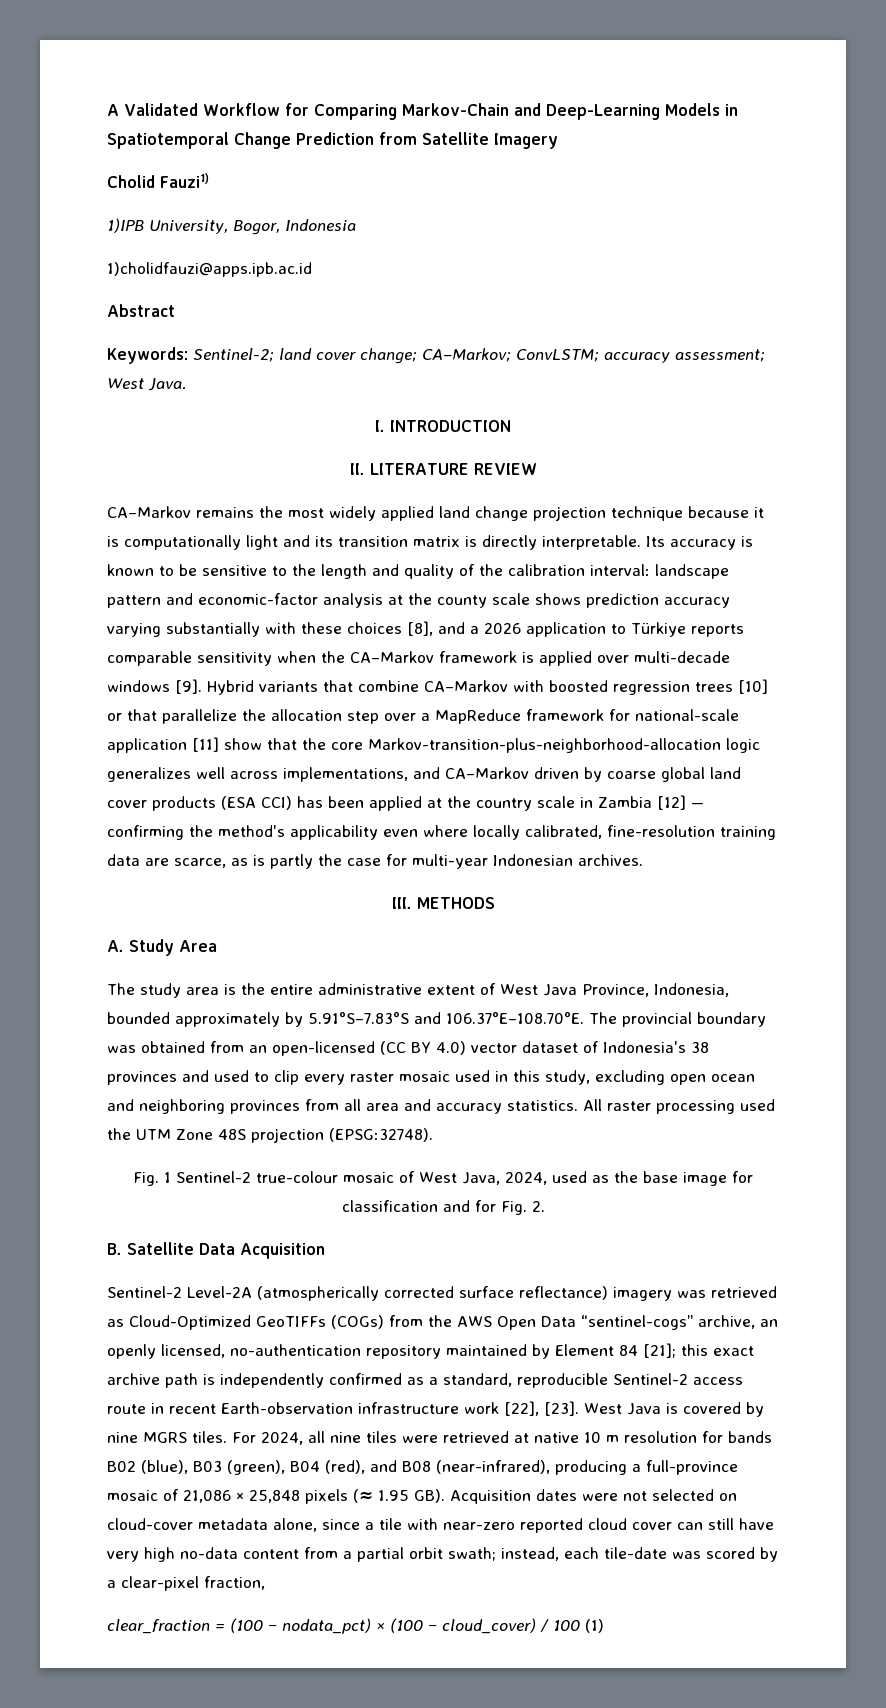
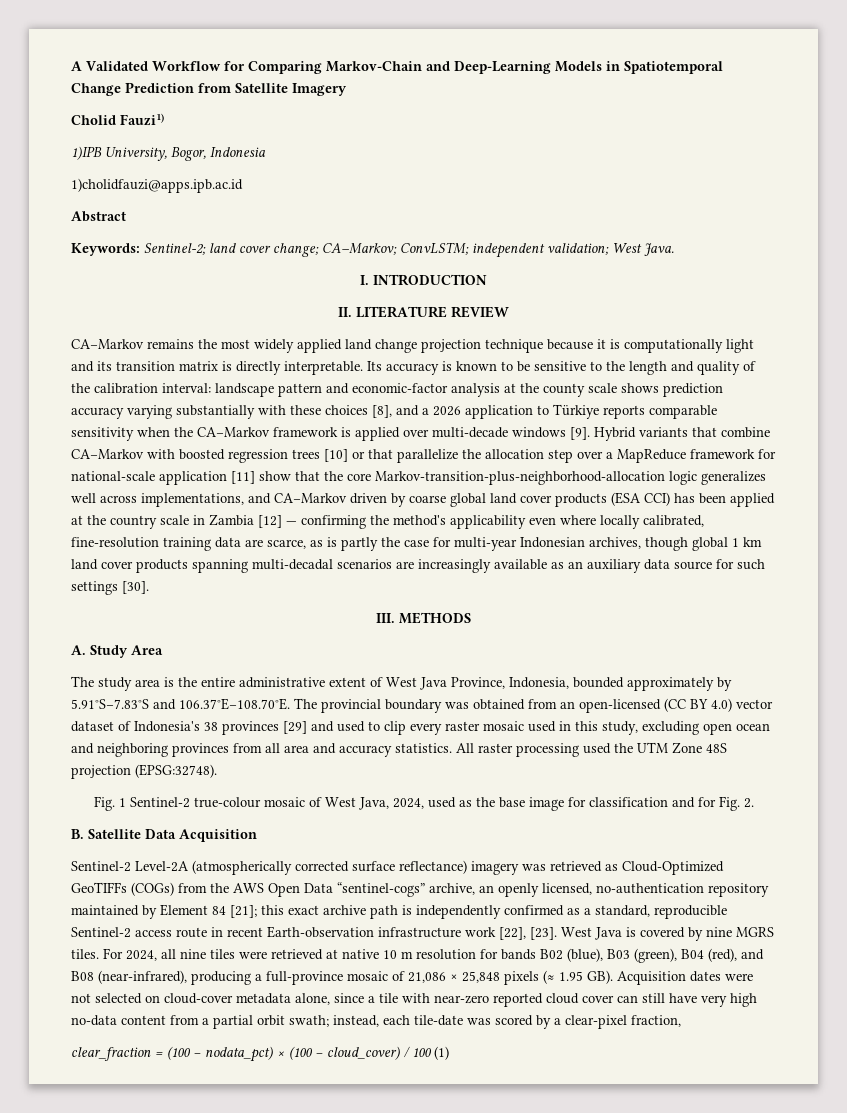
[604,349,765,363] accuracy assessment; -> [472,243,609,258] independent validation;
[578,854,643,866] archives. -> [589,537,762,551] [71,559,765,573] [71,581,149,595] archives, though global 1 km land cover products spanning multi-decadal scenarios are increasingly available as an auxiliary data source for such settings [30].
(177, 1078) none -> [283,721,307,734] [29]

